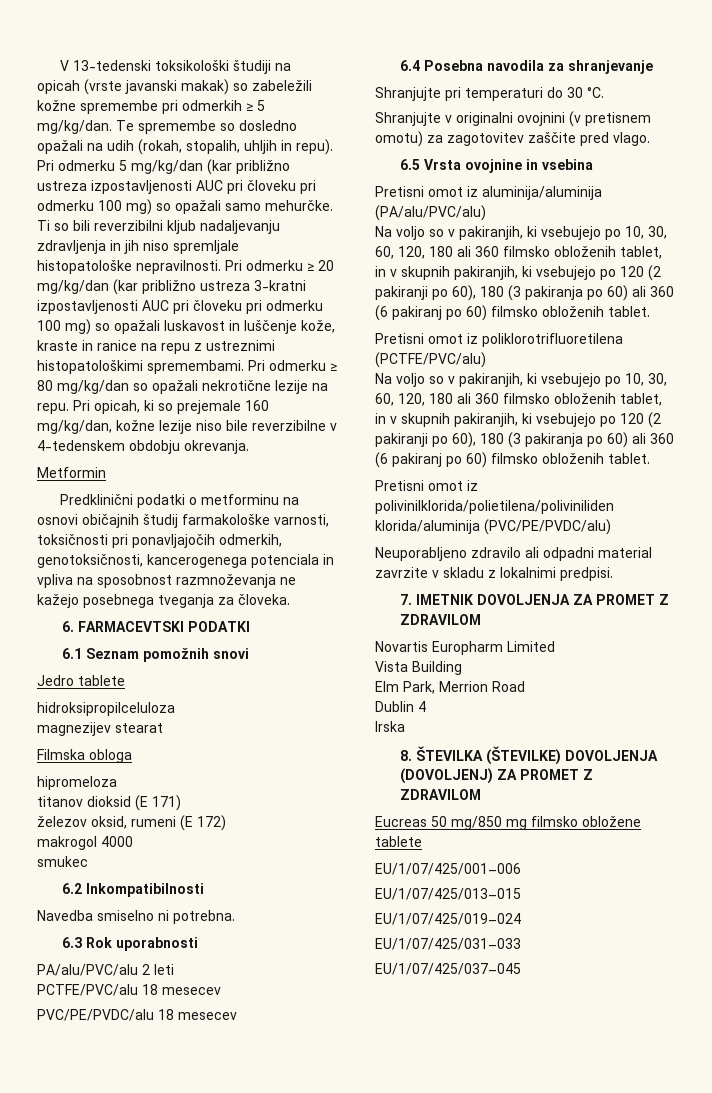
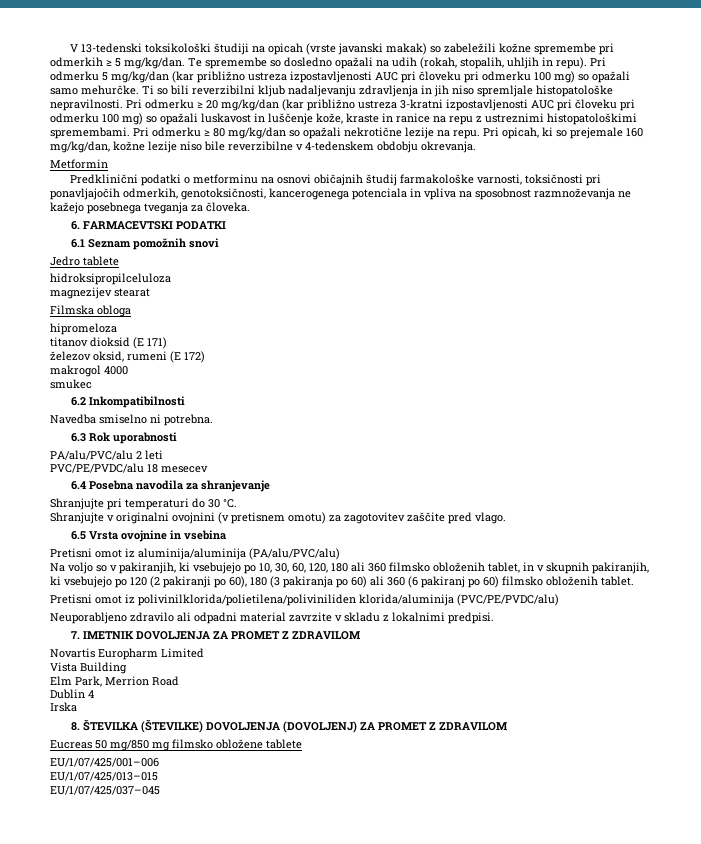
[37,984,221,996] // PCTFE/PVC/alu 18 mesecev -> (163, 455) none
[375,333,623,347] [375,352,486,368] [375,373,667,387] [375,393,662,406] [375,412,661,428] [375,432,674,448] [375,452,650,468] // Pretisni omot iz poliklorotrifluoretilena (PCTFE/PVC/alu) // Na voljo so v pakiranjih, ki vsebujejo po 10, 30, 60, 120, 180 ali 360 filmsko obloženih tablet, in v skupnih pakiranjih, ki vsebujejo po 120 (2 pakiranji po 60), 180 (3 pakiranja po 60) ali 360 (6 pakiranj po 60) filmsko obloženih tablet. -> (634, 581) none
[375,913,521,925] [375,938,521,950] // EU/1/07/425/019–024 // EU/1/07/425/031–033 -> (158, 776) none

